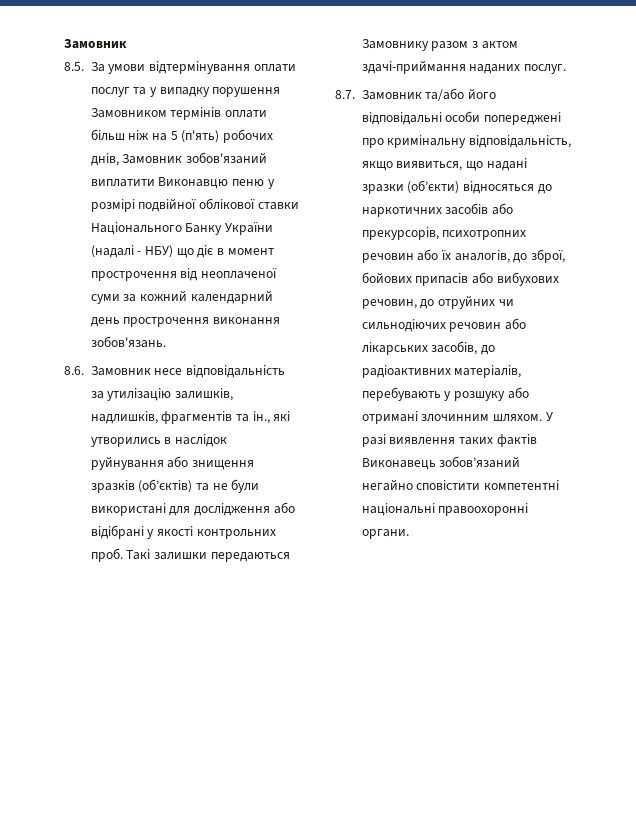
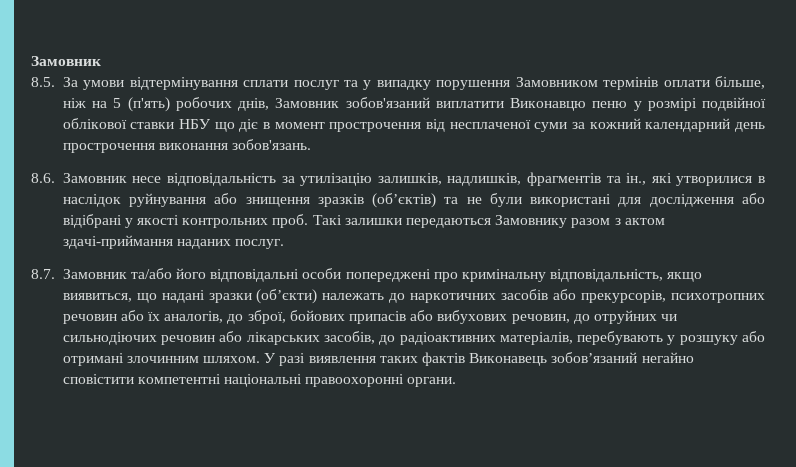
[253,64,296,72] оплати -> [243,80,289,87] сплати
[90,129,125,141] більш -> [715,76,765,89] більше,
[90,222,274,235] [90,245,174,258] Національного Банку України (надалі - НБУ) -> [179,119,211,129] НБУ
[201,268,278,279] неоплаченої -> [449,120,531,129] несплаченої
[90,437,161,447] утворились -> [676,176,753,186] утворилися
[463,181,535,194] відносяться -> [322,293,385,300] належать

